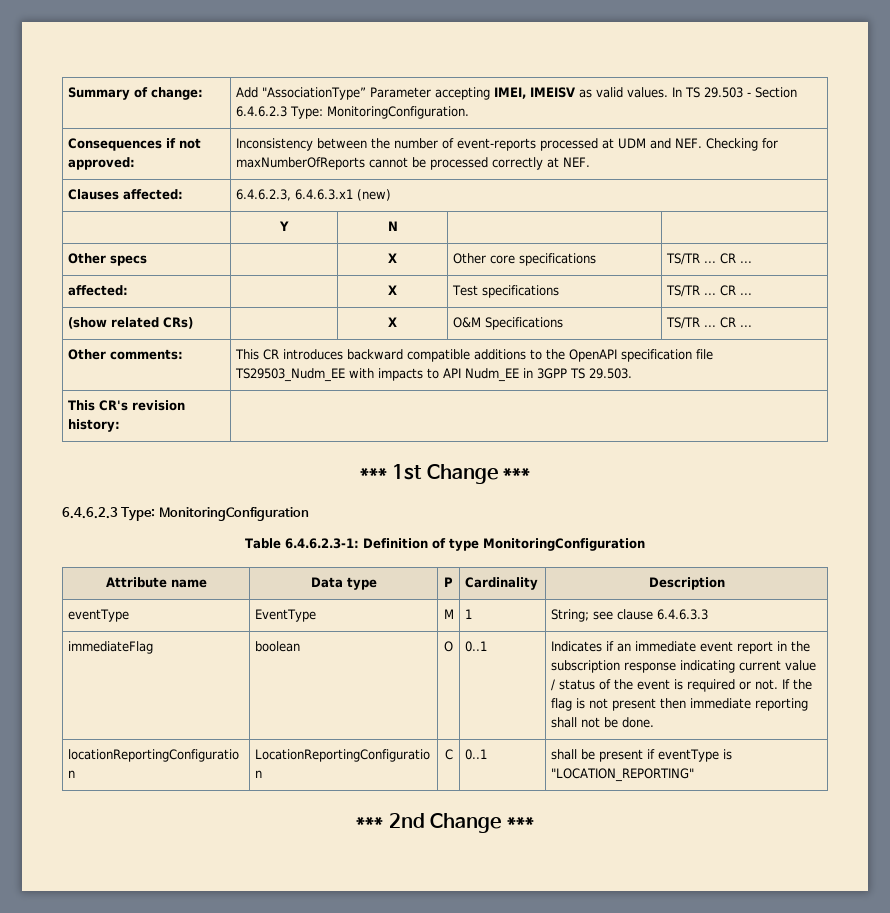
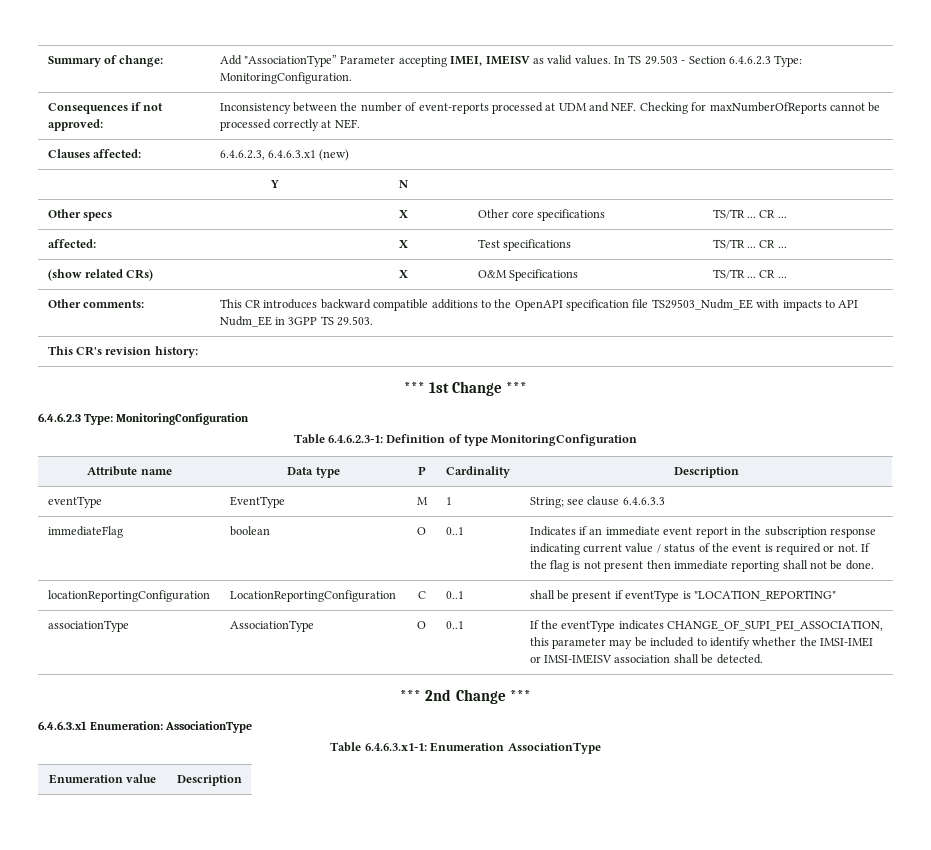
[356,813,534,833] // *** 2nd Change *** -> [47,620,129,632] [229,620,314,632] [417,621,426,629] [445,621,464,629] [529,620,884,632] [529,637,873,649] [529,654,763,664] [400,689,531,704] [38,721,253,733] [330,742,601,754] [48,774,157,784] [176,775,242,786] // associationType | AssociationType | O | 0..1 | If the eventType indicates CHANGE_OF_SUPI_PEI_ASSOCIATION, this parameter may be included to identify whether the IMSI-IMEI or IMSI-IMEISV association shall be detected. // *** 2nd Change *** // 6.4.6.3.x1 Enumeration: AssociationType // Table 6.4.6.3.x1-1: Enumeration AssociationType // Enumeration value | Description

